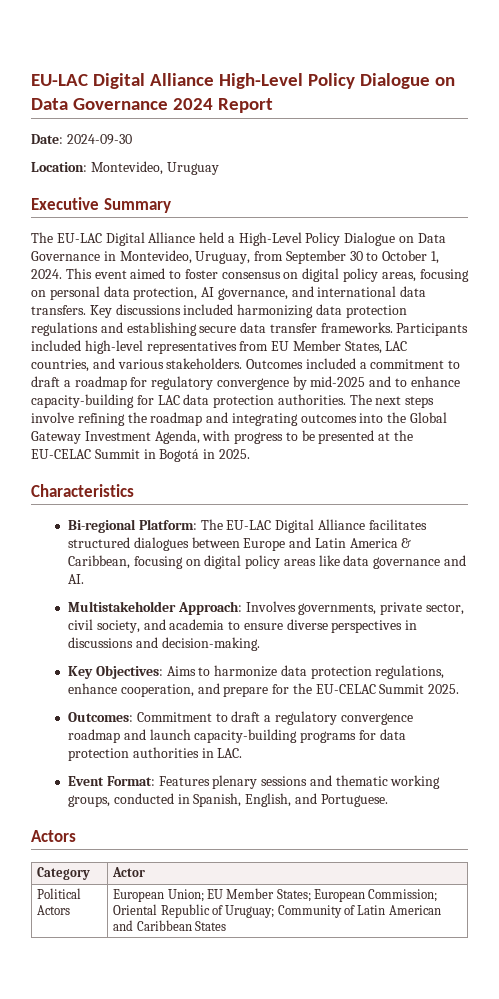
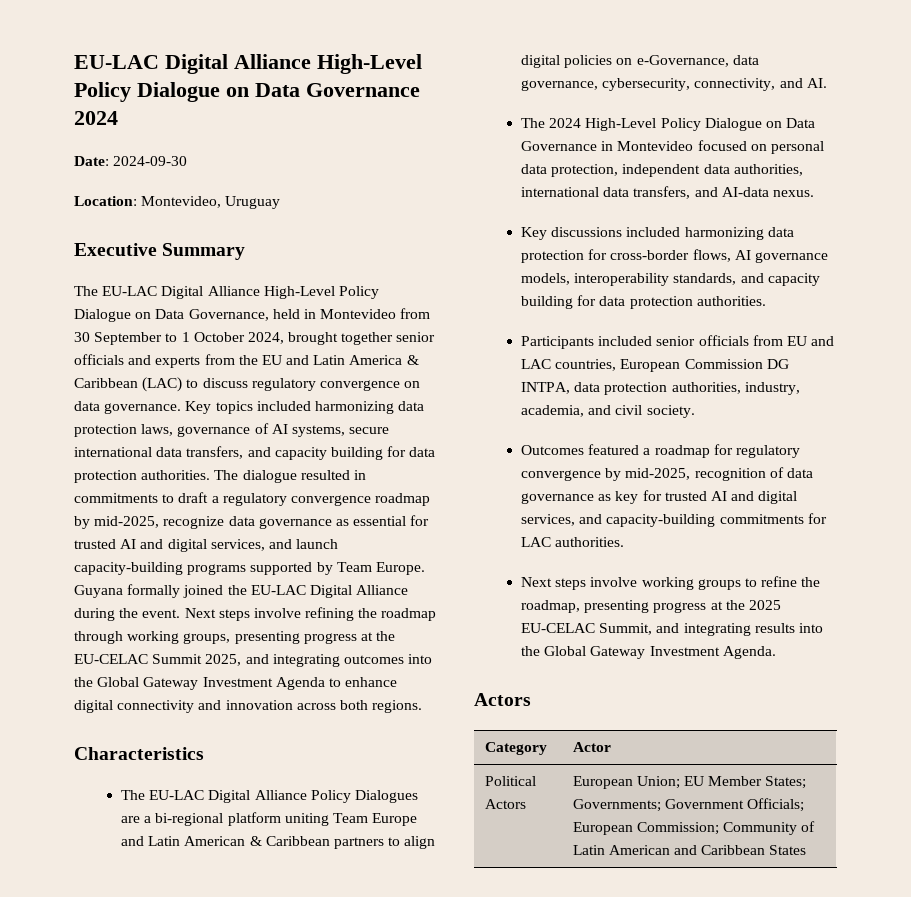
[217,98,273,113] Report -> (118, 118) none
[199,232,446,246] [31,250,440,264] [31,268,469,282] [31,286,427,300] [31,304,407,318] [31,322,469,336] [31,340,408,354] [31,358,461,372] [31,376,460,390] [31,394,402,408] held a High-Level Policy Dialogue on Data Governance in Montevideo, Uruguay, from September 30 to October 1, 2024. This event aimed to foster consensus on digital policy areas, focusing on personal data protection, AI governance, and international data transfers. Key discussions included harmonizing data protection regulations and establishing secure data transfer frameworks. Participants included high-level representatives from EU Member States, LAC countries, and various stakeholders. Outcomes included a commitment to draft a roadmap for regulatory convergence by mid-2025 and to enhance capacity-building for LAC data protection authorities. The next -> [263,286,379,299] [74,308,431,322] [74,332,436,345] [74,354,419,368] [74,377,421,392] [74,401,425,414] [74,423,390,437] [74,446,436,460] [74,470,366,483] [74,492,431,506] [74,515,430,529] [74,539,339,552] [74,562,425,575] [74,584,409,598] [74,608,216,621] High-Level Policy Dialogue on Data Governance, held in Montevideo from 30 September to 1 October 2024, brought together senior officials and experts from the EU and Latin America & Caribbean (LAC) to discuss regulatory convergence on data governance. Key topics included harmonizing data protection laws, governance of AI systems, secure international data transfers, and capacity building for data protection authorities. The dialogue resulted in commitments to draft a regulatory convergence roadmap by mid-2025, recognize data governance as essential for trusted AI and digital services, and launch capacity-building programs supported by Team Europe. Guyana formally joined the EU-LAC Digital Alliance during the event. Next
(203, 419) none -> [74,631,396,644] [74,654,242,666] through working groups, presenting progress at the EU-CELAC Summit 2025,
[154,430,414,444] [31,449,250,462] Agenda, with progress to be presented at the EU-CELAC Summit in Bogotá in 2025. -> [275,677,398,690] [74,700,423,713] Agenda to enhance digital connectivity and innovation across both regions.
[67,519,427,533] [67,537,412,551] [67,555,466,569] [67,574,84,584] [67,601,464,615] [67,619,418,633] [67,637,260,651] [67,665,445,679] [67,683,460,697] [67,711,413,725] [67,729,406,743] [67,747,243,761] [67,775,441,789] [67,793,388,807] Bi-regional Platform: The EU-LAC Digital Alliance facilitates structured dialogues between Europe and Latin America & Caribbean, focusing on digital policy areas like data governance and AI. // Multistakeholder Approach: Involves governments, private sector, civil society, and academia to ensure diverse perspectives in discussions and decision-making. // Key Objectives: Aims to harmonize data protection regulations, enhance cooperation, and prepare for the EU-CELAC Summit 2025. // Outcomes: Commitment to draft a regulatory convergence roadmap and launch capacity-building programs for data protection authorities in LAC. // Event Format: Features plenary sessions and thematic working groups, conducted in Spanish, English, and Portuguese. -> [121,790,418,803] [121,812,418,826] [121,836,436,849] [521,55,759,68] [521,78,827,91] [521,118,816,131] [521,140,824,154] [521,164,803,177] [521,186,814,199] [521,227,794,240] [521,249,828,263] [521,273,820,286] [521,295,766,309] [521,335,835,349] [521,359,789,372] [521,382,800,395] [521,405,695,418] [521,444,800,458] [521,467,813,481] [521,490,798,504] [521,513,827,527] [521,537,625,547] [521,576,821,590] [521,600,781,613] [521,623,823,636] [521,646,776,659] The EU-LAC Digital Alliance Policy Dialogues are a bi-regional platform uniting Team Europe and Latin American & Caribbean partners to align digital policies on e-Governance, data governance, cybersecurity, connectivity, and AI. // The 2024 High-Level Policy Dialogue on Data Governance in Montevideo focused on personal data protection, independent data authorities, international data transfers, and AI-data nexus. // Key discussions included harmonizing data protection for cross-border flows, AI governance models, interoperability standards, and capacity building for data protection authorities. // Participants included senior officials from EU and LAC countries, European Commission DG INTPA, data protection authorities, industry, academia, and civil society. // Outcomes featured a roadmap for regulatory convergence by mid-2025, recognition of data governance as key for trusted AI and digital services, and capacity-building commitments for LAC authorities. // Next steps involve working groups to refine the roadmap, presenting progress at the 2025 EU-CELAC Summit, and integrating results into the Global Gateway Investment Agenda.
[314,889,438,902] [113,904,275,918] European Commission; Oriental Republic of Uruguay; -> [572,798,804,812] [572,822,719,835] Governments; Government Officials; European Commission;

